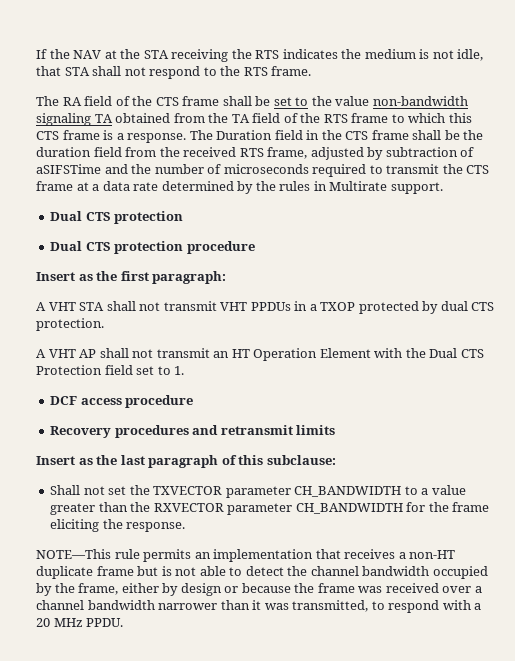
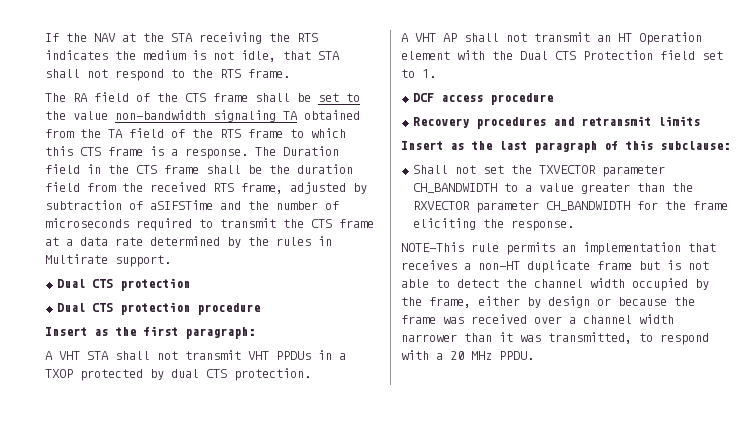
[319,348,371,358] Element -> [401,51,450,60] element
[362,566,430,576] bandwidth -> [590,278,625,288] width
[87,600,155,610] bandwidth -> [639,314,674,324] width

